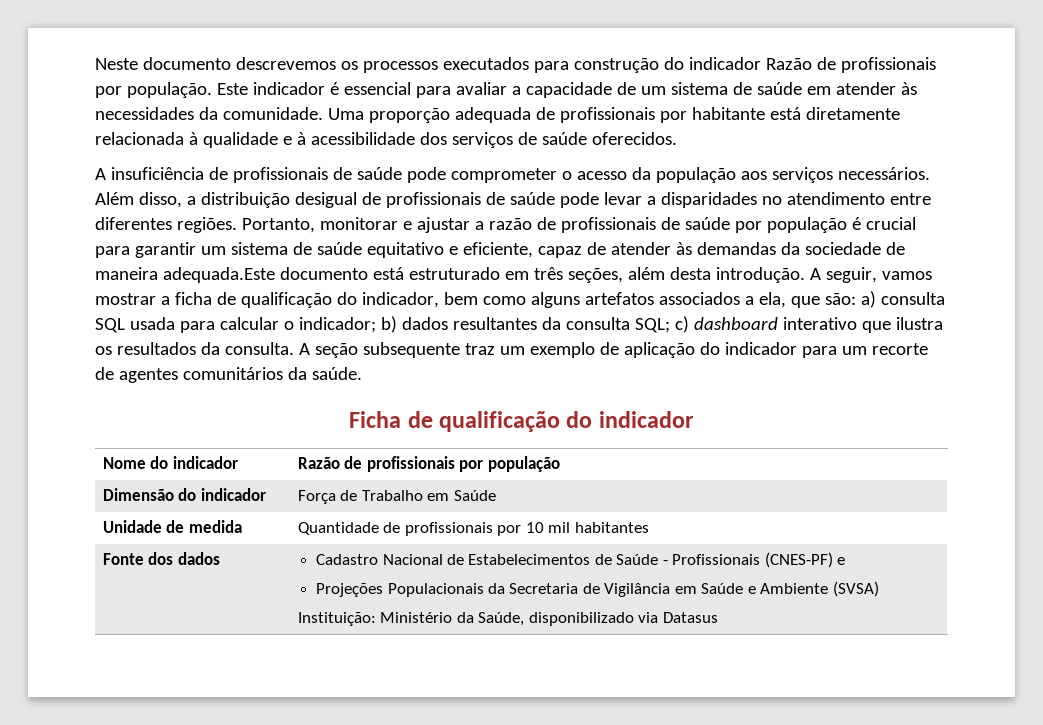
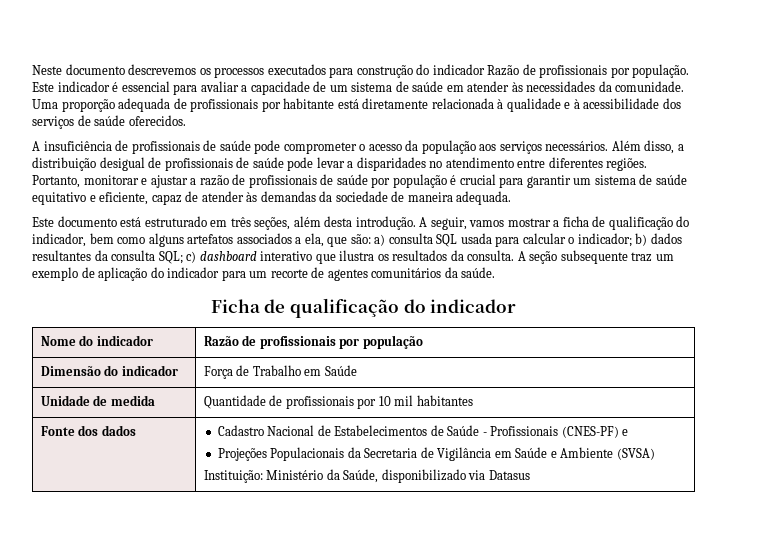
[162,267,275,283] adequada.Este -> [456,191,512,205] [32,217,54,227] adequada. // Este

